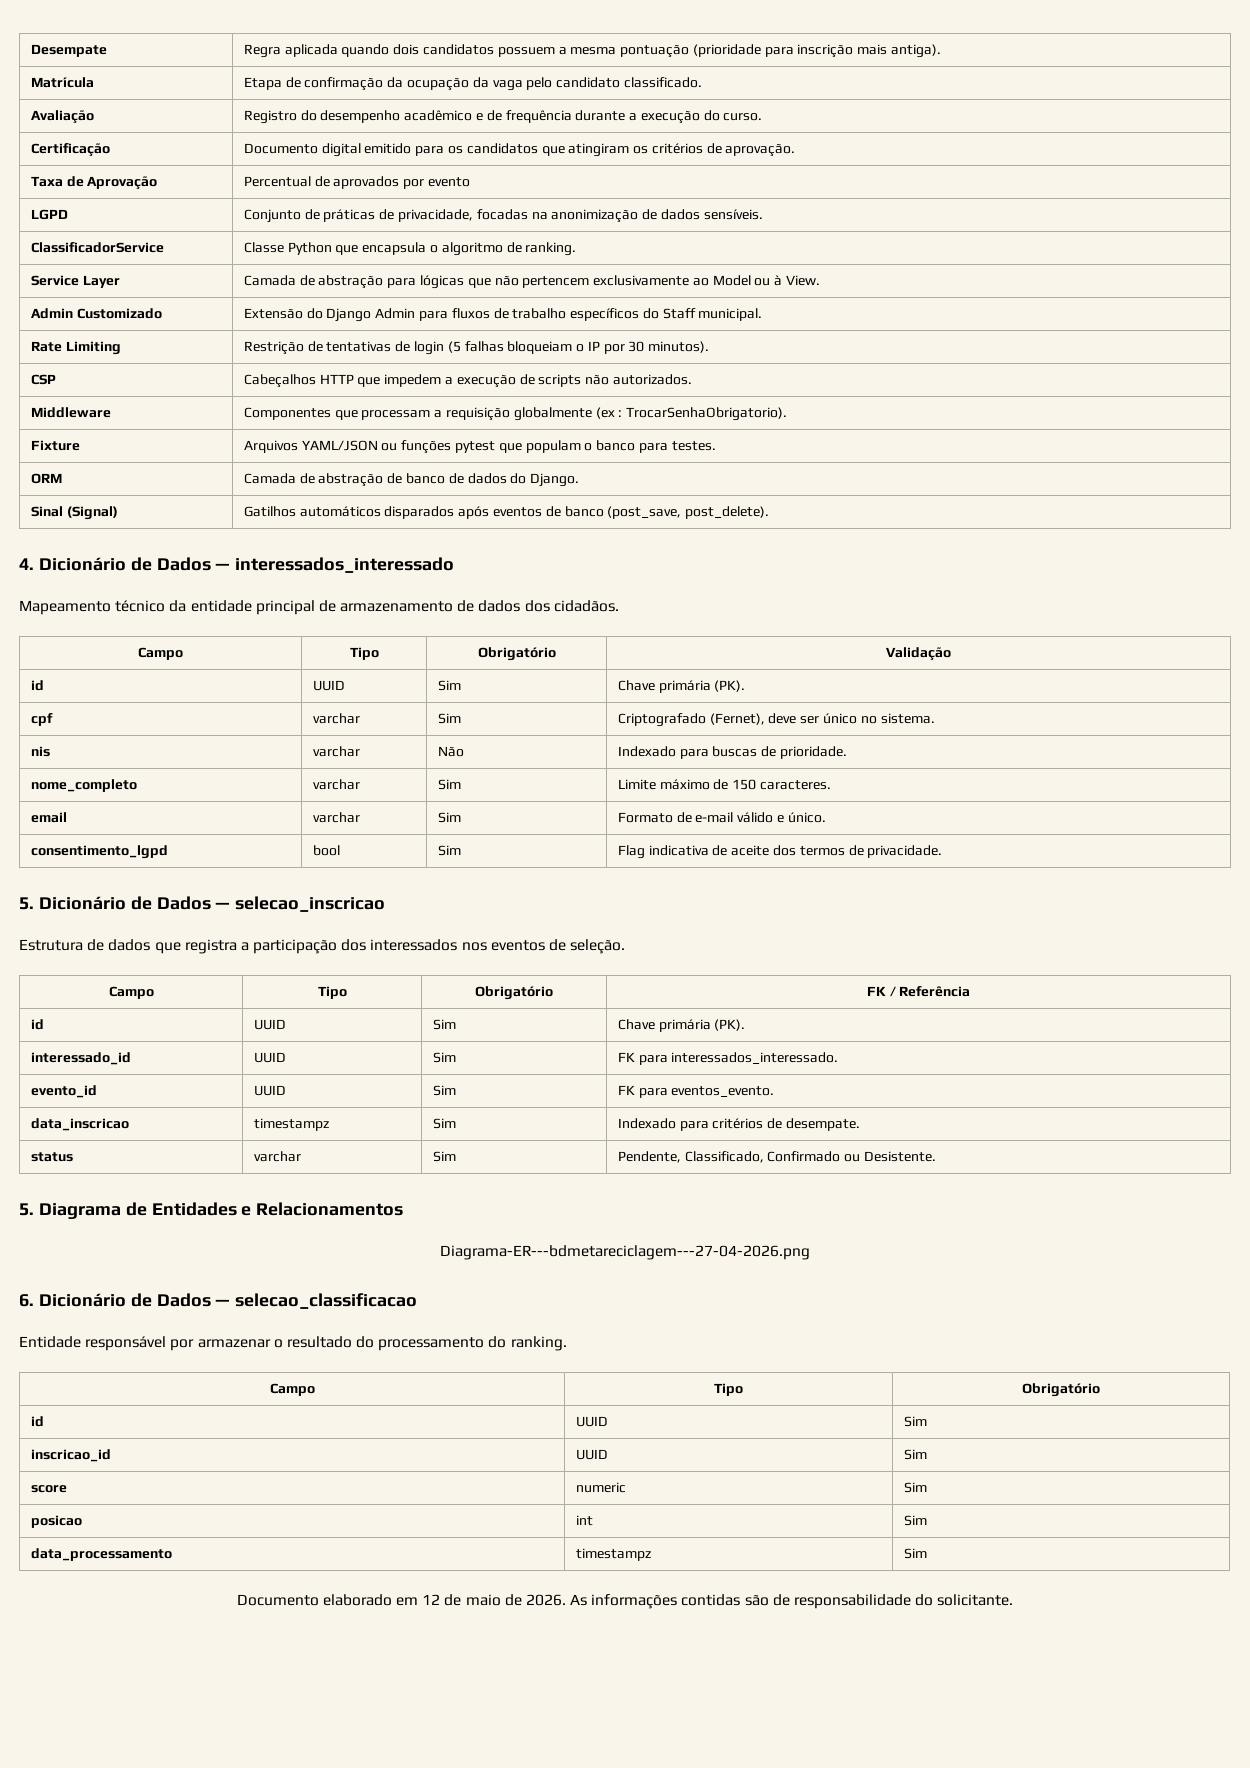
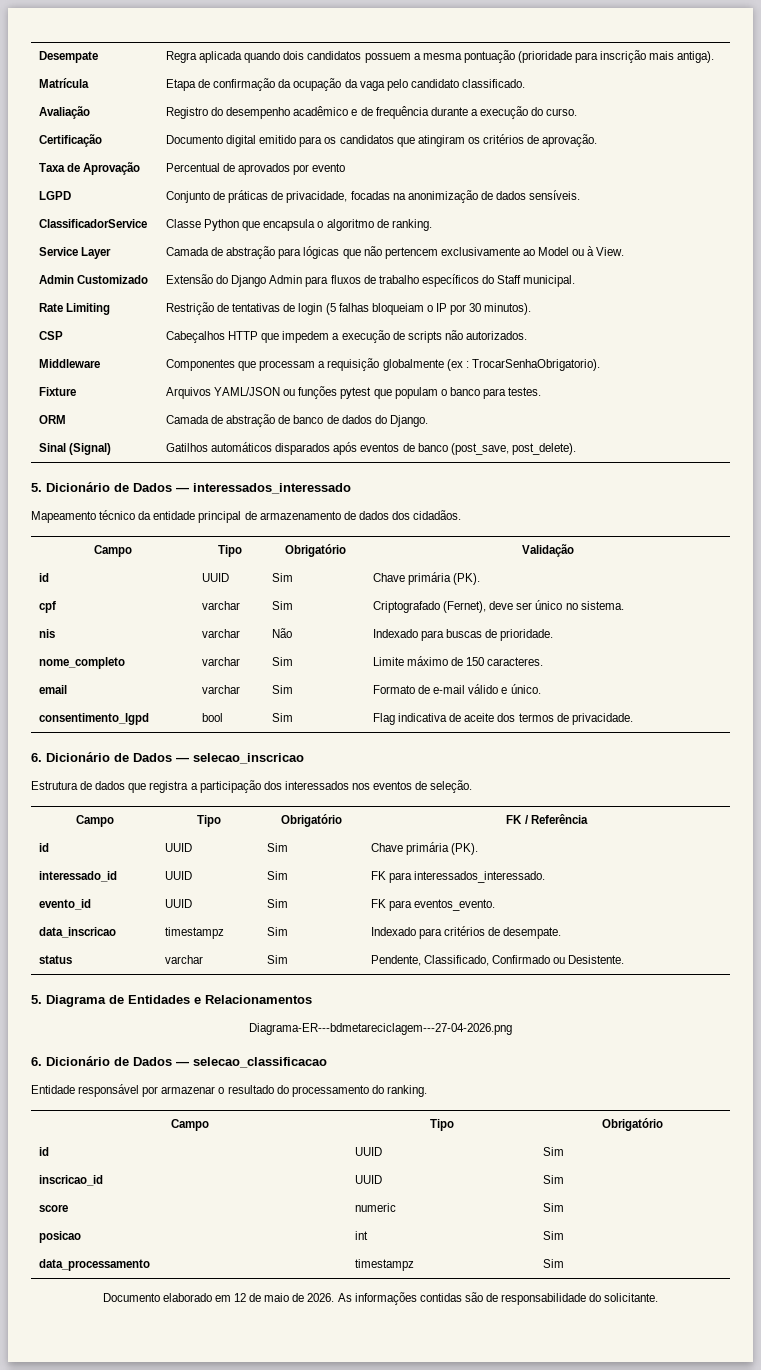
[19,558,34,570] 4. -> [31,483,42,492] 5.
[19,897,34,910] 5. -> [31,753,42,762] 6.

